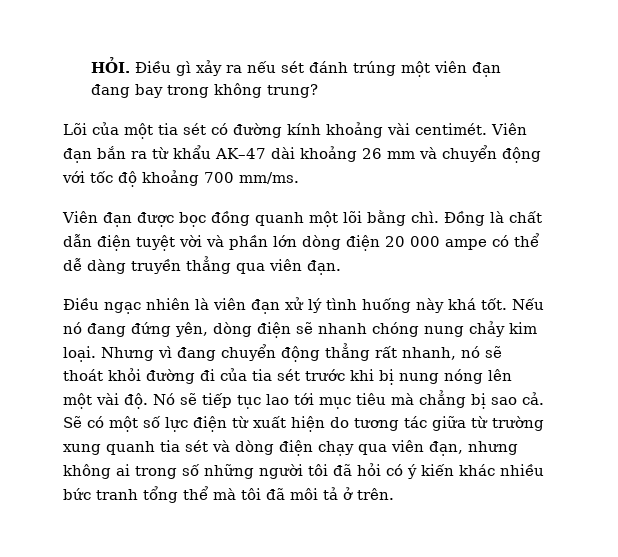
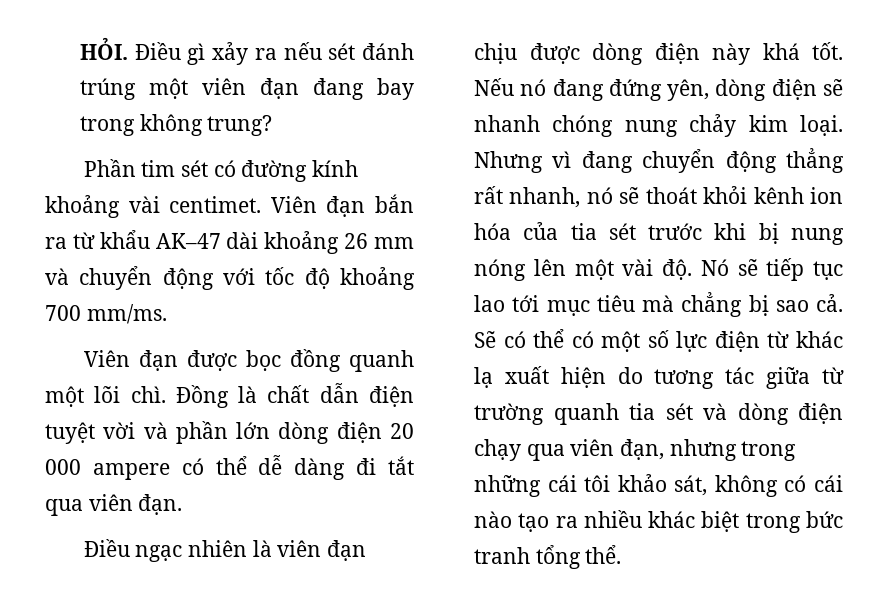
[63,122,178,139] Lõi của một tia -> [83,159,176,177] Phần tim
[415,123,487,135] centimét. -> [169,196,262,213] centimet.
[367,210,406,226] bằng -> (121, 394) none
[445,239,487,250] ampe -> [92,463,170,480] ampere
[131,256,231,274] truyền thẳng -> [356,456,414,475] đi tắt
[285,297,411,313] xử lý tình huống -> [474,43,700,65] chịu được dòng điện
[146,369,215,384] đường đi -> [753,187,843,204] [474,223,511,240] kênh ion hóa
(104, 422) none -> [533,329,594,348] thể có
(249, 422) none -> [796,331,843,348] [474,367,493,388] khác lạ
[63,444,101,455] xung -> (544, 414) none
[63,463,544,479] [63,486,394,503] không ai trong số những người tôi đã hỏi có ý kiến khác nhiều bức tranh tổng thể mà tôi đã môi tả ở trên. -> [741,441,797,461] [474,474,843,497] [474,510,843,533] [474,545,622,569] trong những cái tôi khảo sát, không có cái nào tạo ra nhiều khác biệt trong bức tranh tổng thể.

